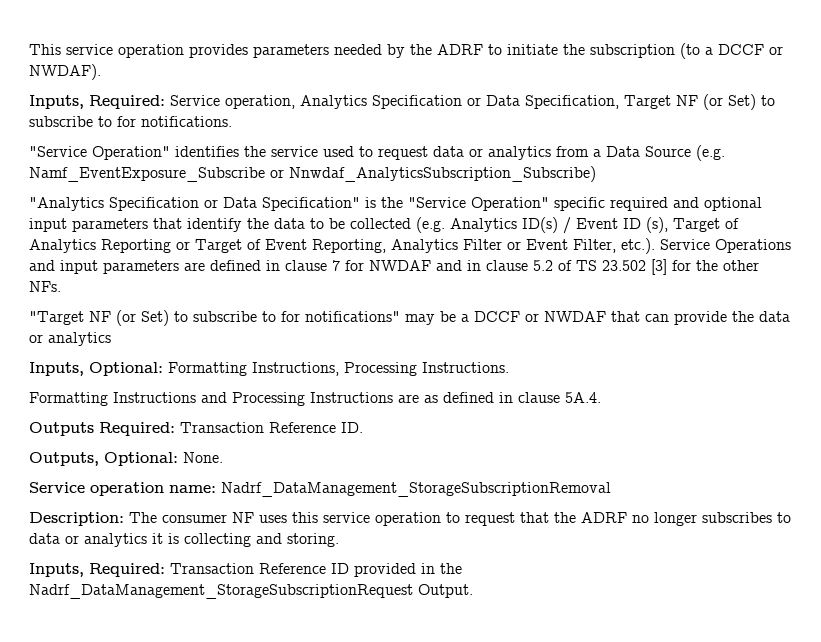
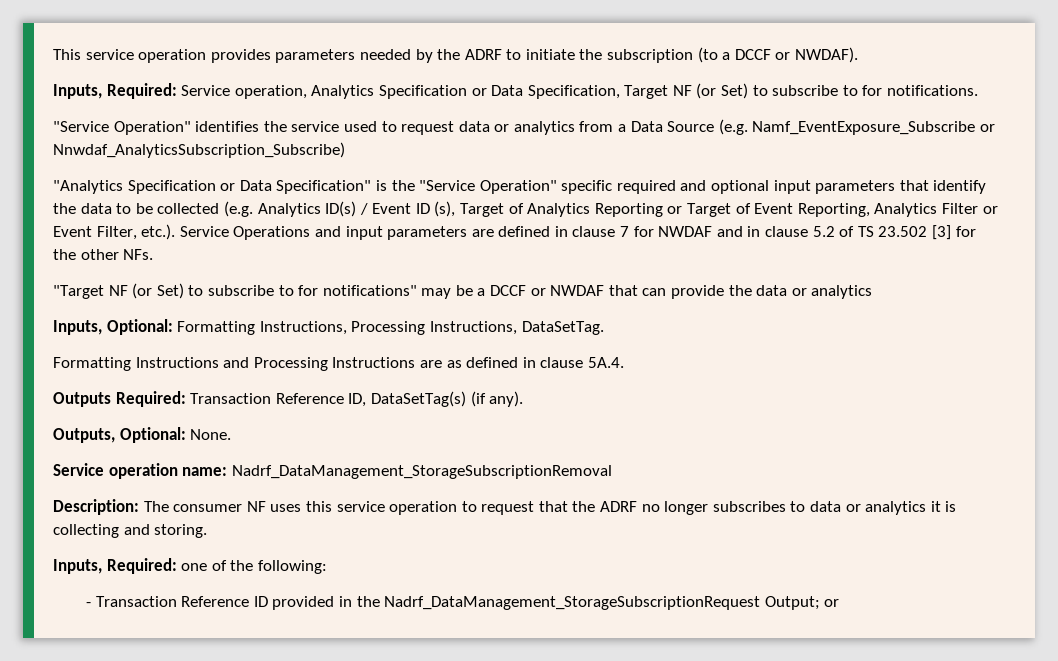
[422,362,509,373] Instructions. -> [429,321,604,335] Instructions, DataSetTag.
[341,422,363,433] ID. -> [348,391,524,407] ID, DataSetTag(s) (if any).
(165, 570) none -> [181,560,327,574] [86,602,92,607] one of the following: // -
[418,584,473,598] Output. -> [764,596,840,610] Output; or

